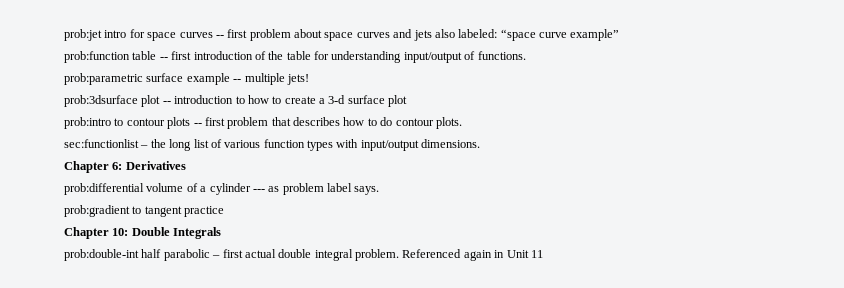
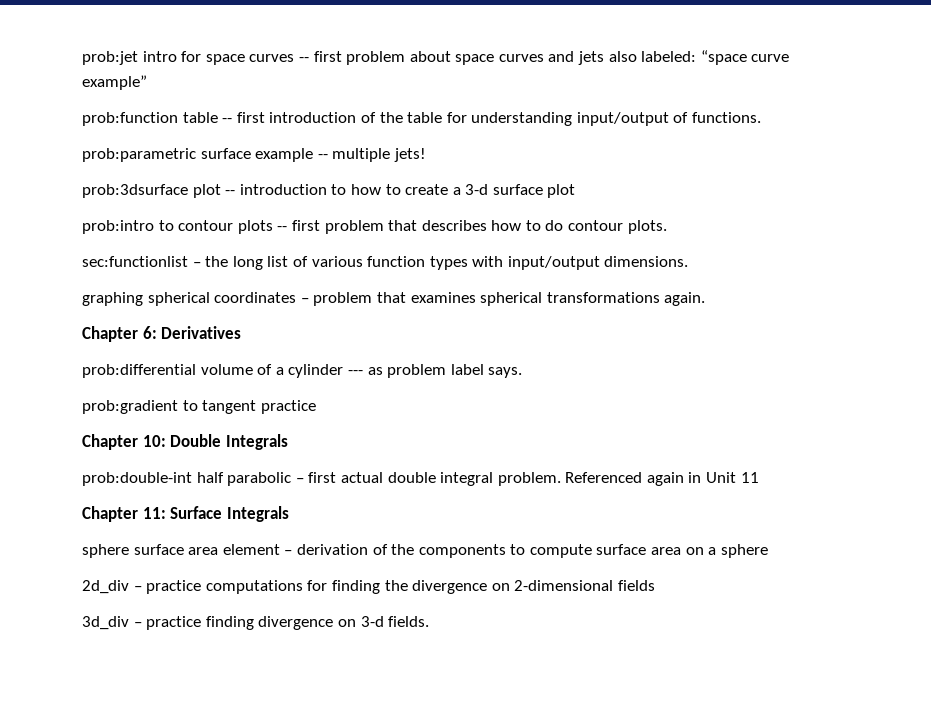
(481, 143) none -> [82,292,706,306] // graphing spherical coordinates – problem that examines spherical transformations again.
(543, 254) none -> [82,506,289,522] [82,544,768,558] [82,580,655,594] [82,616,430,630] // Chapter 11: Surface Integrals // sphere surface area element – derivation of the components to compute surface area on a sphere // 2d_div – practice computations for finding the divergence on 2-dimensional fields // 3d_div – practice finding divergence on 3-d fields.

